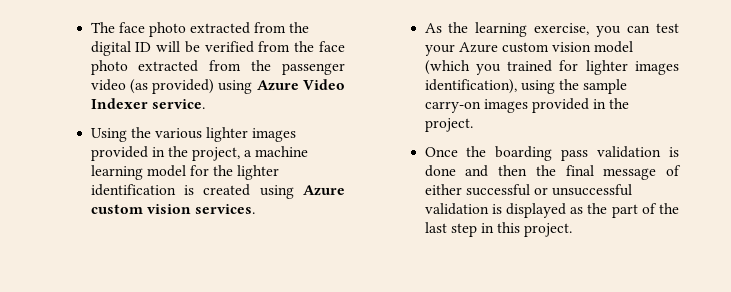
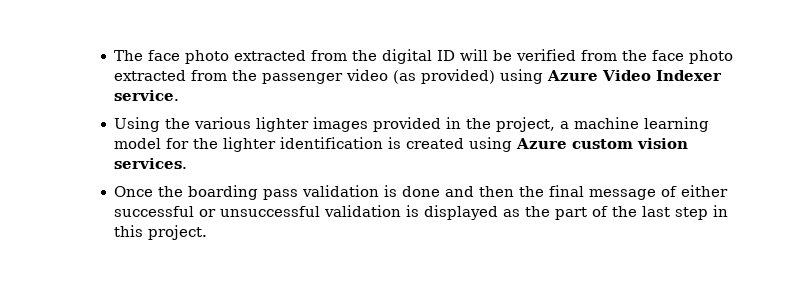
[424,22,679,37] [424,41,634,56] [424,60,679,75] [424,79,628,94] [424,98,630,113] [424,118,473,132] // As the learning exercise, you can test your Azure custom vision model (which you trained for lighter images identification), using the sample carry-on images provided in the project. -> (188, 163) none

